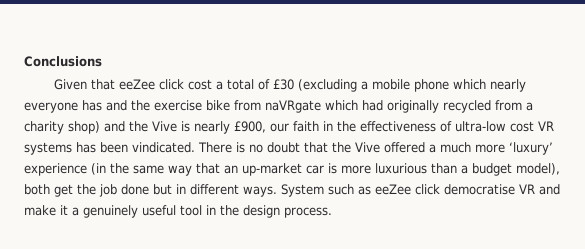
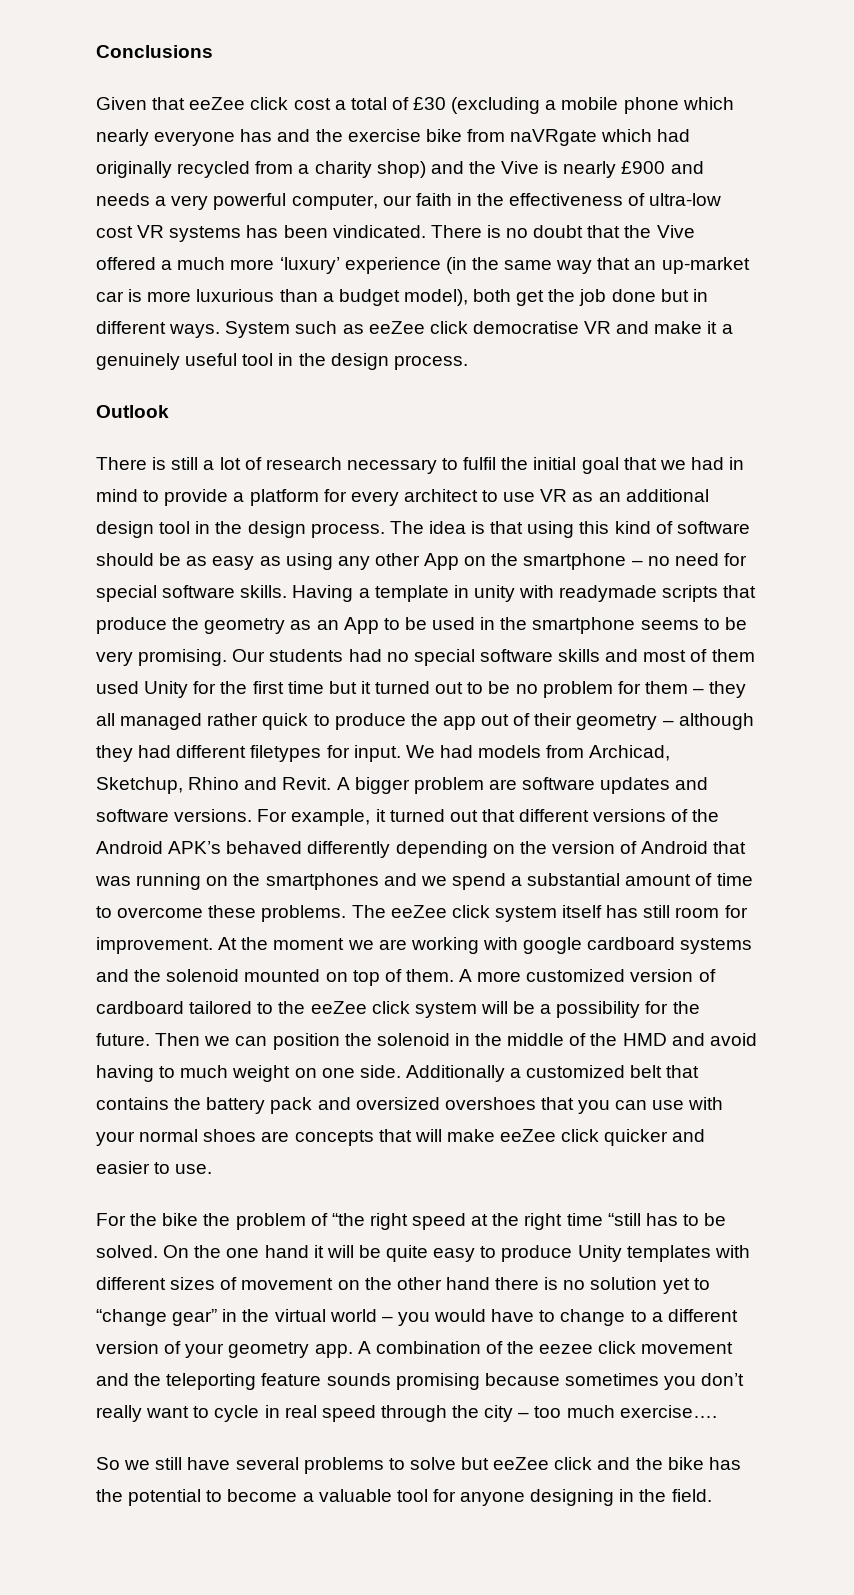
[234,121,266,133] £900, -> [621,161,704,174] [96,193,378,210] £900 and needs a very powerful computer,
(332, 212) none -> [96,405,169,418] [96,457,745,474] [96,489,709,506] [96,521,750,538] [96,553,747,570] [96,585,757,602] [96,617,747,634] [96,649,755,666] [96,681,747,698] [96,713,754,730] [96,745,671,762] [96,777,709,794] [96,809,720,826] [96,841,747,858] [95,873,753,890] [96,905,748,922] [96,937,753,954] [96,969,716,986] [96,1001,700,1018] [96,1033,757,1050] [96,1065,700,1082] [96,1097,724,1114] [96,1129,706,1146] [96,1161,213,1174] [96,1213,727,1230] [96,1245,750,1262] [96,1277,710,1294] [96,1309,738,1326] [96,1341,734,1358] [96,1373,745,1390] [96,1405,717,1422] [96,1457,741,1474] [96,1489,712,1506] // Outlook // There is still a lot of research necessary to fulfil the initial goal that we had in mind to provide a platform for every architect to use VR as an additional design tool in the design process. The idea is that using this kind of software should be as easy as using any other App on the smartphone – no need for special software skills. Having a template in unity with readymade scripts that produce the geometry as an App to be used in the smartphone seems to be very promising. Our students had no special software skills and most of them used Unity for the first time but it turned out to be no problem for them – they all managed rather quick to produce the app out of their geometry – although they had different filetypes for input. We had models from Archicad, Sketchup, Rhino and Revit. A bigger problem are software updates and software versions. For example, it turned out that different versions of the Android APK’s behaved differently depending on the version of Android that was running on the smartphones and we spend a substantial amount of time to overcome these problems. The eeZee click system itself has still room for improvement. At the moment we are working with google cardboard systems and the solenoid mounted on top of them. A more customized version of cardboard tailored to the eeZee click system will be a possibility for the future. Then we can position the solenoid in the middle of the HMD and avoid having to much weight on one side. Additionally a customized belt that contains the battery pack and oversized overshoes that you can use with your normal shoes are concepts that will make eeZee click quicker and easier to use. // For the bike the problem of “the right speed at the right time “still has to be solved. On the one hand it will be quite easy to produce Unity templates with different sizes of movement on the other hand there is no solution yet to “change gear” in the virtual world – you would have to change to a different version of your geometry app. A combination of the eezee click movement and the teleporting feature sounds promising because sometimes you don’t really want to cycle in real speed through the city – too much exercise…. // So we still have several problems to solve but eeZee click and the bike has the potential to become a valuable tool for anyone designing in the field.

